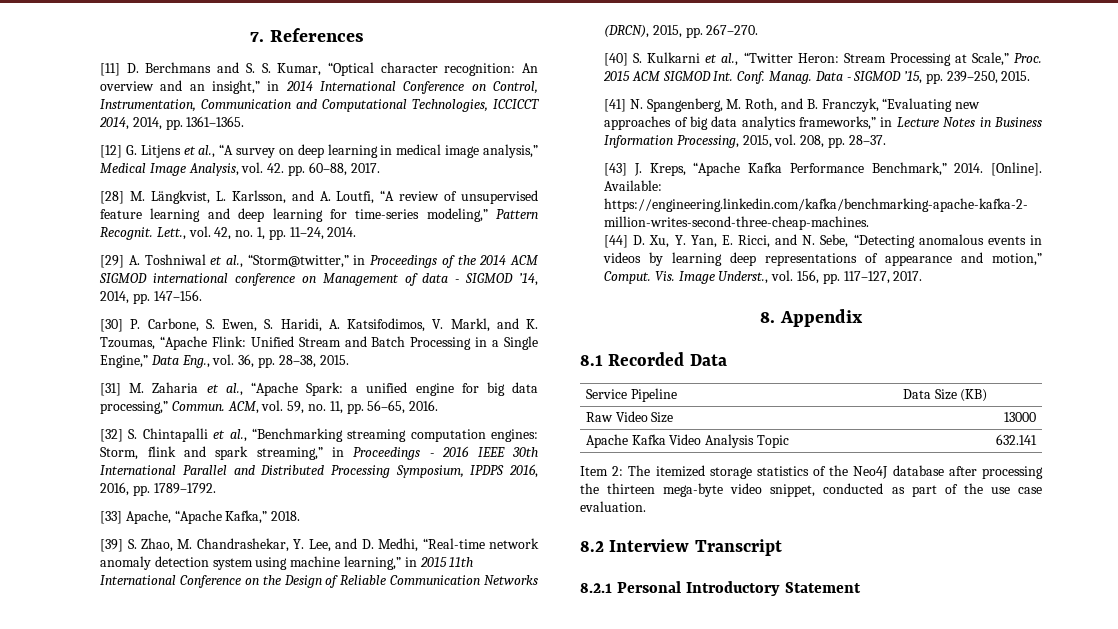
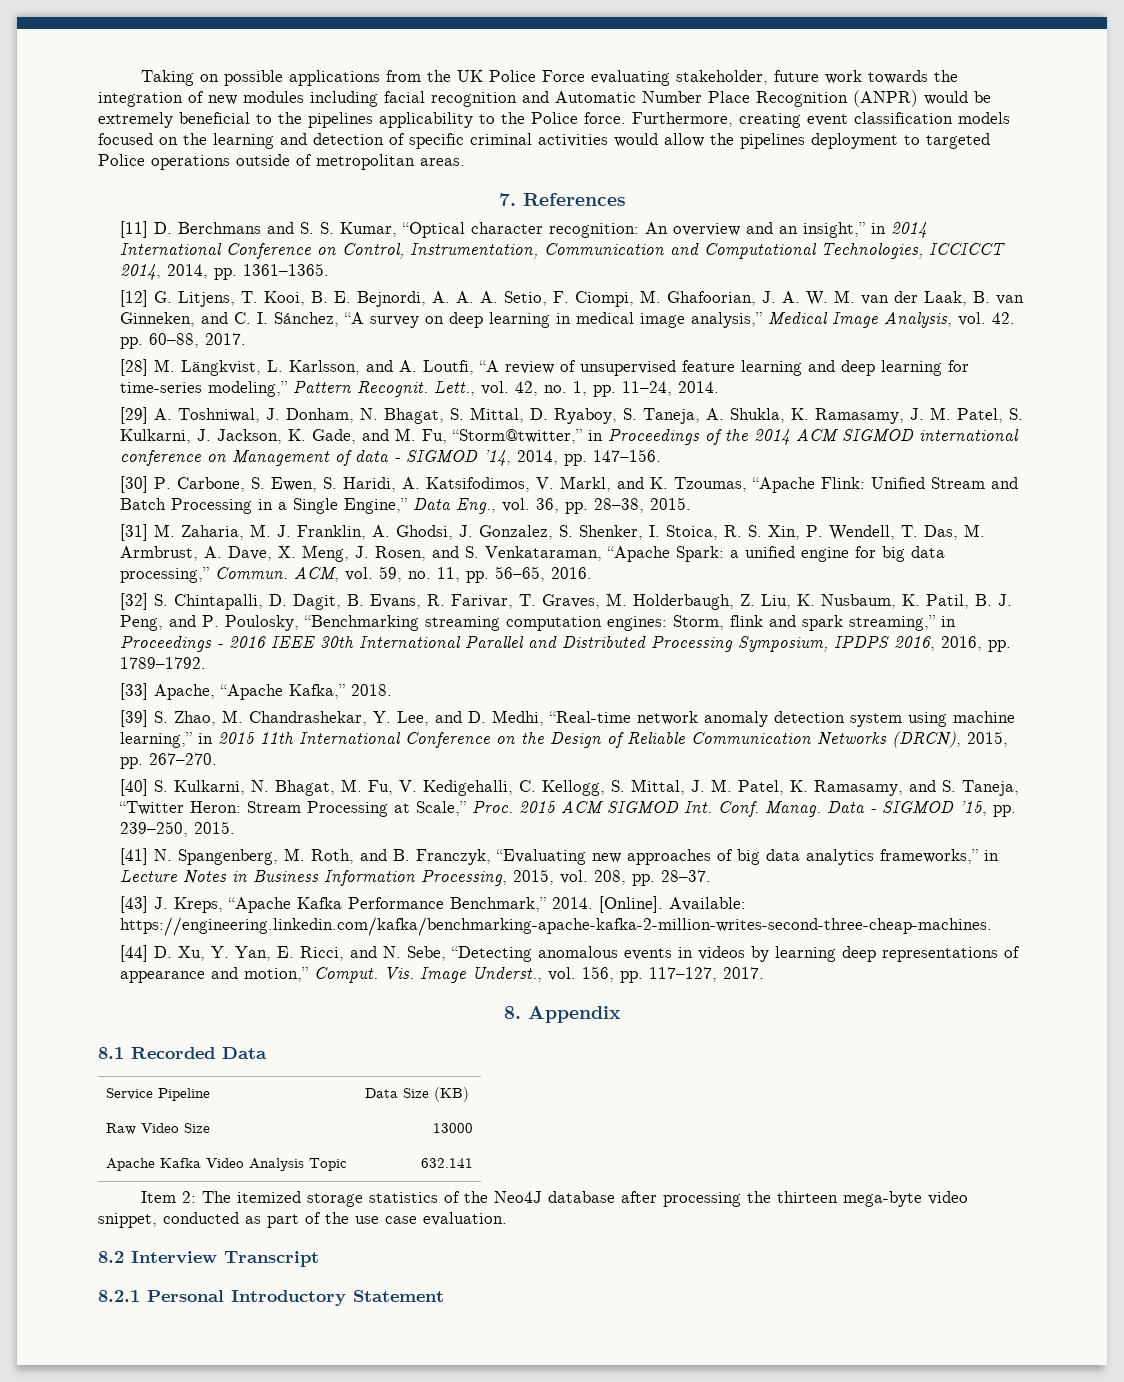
(250, 37) none -> [140,70,958,86] [98,90,991,107] [98,112,1010,128] [98,133,990,149] [98,154,465,170] Taking on possible applications from the UK Police Force evaluating stakeholder, future work towards the integration of new modules including facial recognition and Automatic Number Place Recognition (ANPR) would be extremely beneficial to the pipelines applicability to the Police force. Furthermore, creating event classification models focused on the learning and detection of specific criminal activities would allow the pipelines deployment to targeted Police operations outside of metropolitan areas. //
[140,145,216,158] Litjens et al., -> [178,290,1025,307] [120,312,340,327] Litjens, T. Kooi, B. E. Bejnordi, A. A. A. Setio, F. Ciompi, M. Ghafoorian, J. A. W. M. van der Laak, B. van Ginneken, and C. I. Sánchez,
[144,254,243,268] Toshniwal et al., -> [178,407,1024,424] [120,428,448,444] Toshniwal, J. Donham, N. Bhagat, S. Mittal, D. Ryaboy, S. Taneja, A. Shukla, K. Ramasamy, J. M. Patel, S. Kulkarni, J. Jackson, K. Gade, and M. Fu,
[152,382,243,396] Zaharia et al., -> [181,524,986,540] [120,545,603,562] Zaharia, M. J. Franklin, A. Ghodsi, J. Gonzalez, S. Shenker, I. Stoica, R. S. Xin, P. Wendell, T. Das, M. Armbrust, A. Dave, X. Meng, J. Rosen, and S. Venkataraman,
[142,428,247,442] Chintapalli et al., -> [174,593,1013,610] [120,615,300,631] Chintapalli, D. Dagit, B. Evans, R. Farivar, T. Graves, M. Holderbaugh, Z. Liu, K. Nusbaum, K. Patil, B. J. Peng, and P. Poulosky,
[647,52,739,66] Kulkarni et al., -> [174,779,1020,796] Kulkarni, N. Bhagat, M. Fu, V. Kedigehalli, C. Kellogg, S. Mittal, J. M. Patel, K. Ramasamy, and S. Taneja,

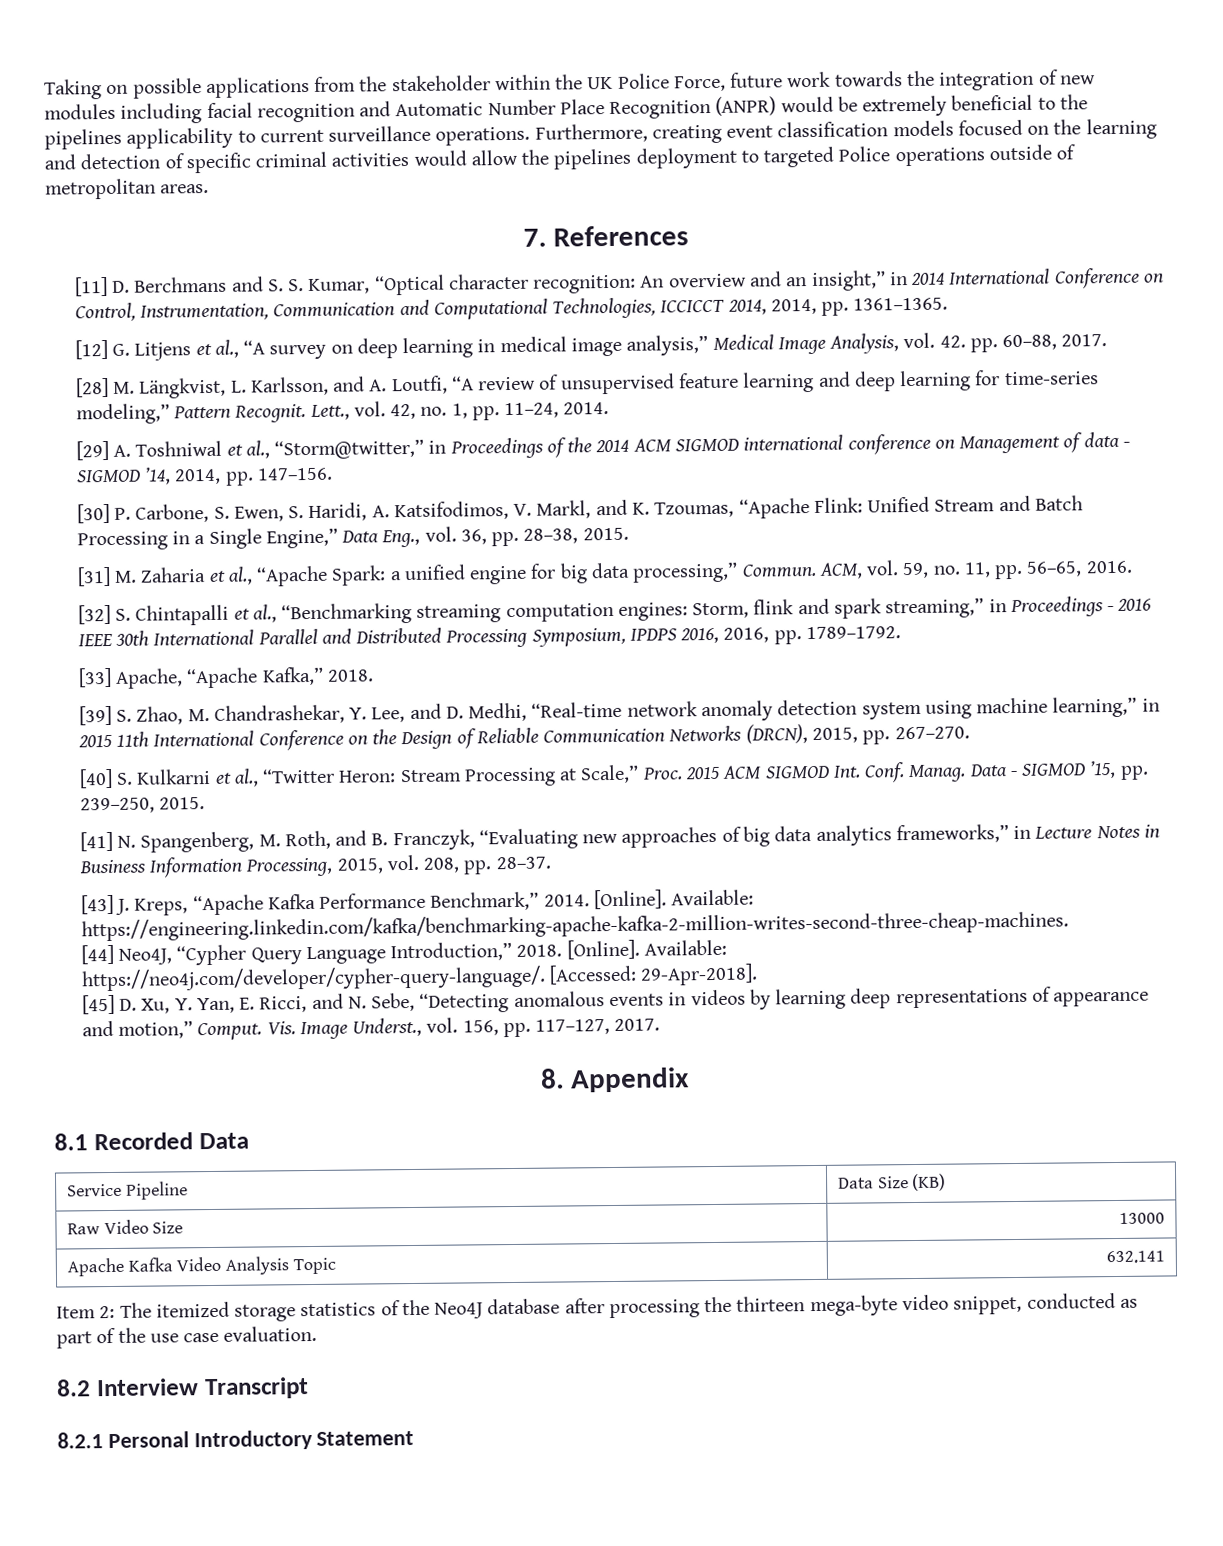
[456,70,768,86] UK Police Force evaluating stakeholder, -> [391,73,726,92] stakeholder within the UK Police Force,
[501,112,626,124] the Police force. -> [259,125,531,146] current surveillance operations.
[178,290,1025,307] [120,312,340,327] Litjens, T. Kooi, B. E. Bejnordi, A. A. A. Setio, F. Ciompi, M. Ghafoorian, J. A. W. M. van der Laak, B. van Ginneken, and C. I. Sánchez, -> [134,339,239,361] Litjens et al.,
[178,407,1024,424] [120,428,448,444] Toshniwal, J. Donham, N. Bhagat, S. Mittal, D. Ryaboy, S. Taneja, A. Shukla, K. Ramasamy, J. M. Patel, S. Kulkarni, J. Jackson, K. Gade, and M. Fu, -> [135,440,270,459] Toshniwal et al.,
[181,524,986,540] [120,545,603,562] Zaharia, M. J. Franklin, A. Ghodsi, J. Gonzalez, S. Shenker, I. Stoica, R. S. Xin, P. Wendell, T. Das, M. Armbrust, A. Dave, X. Meng, J. Rosen, and S. Venkataraman, -> [140,566,253,585] Zaharia et al.,
[174,593,1013,610] [120,615,300,631] Chintapalli, D. Dagit, B. Evans, R. Farivar, T. Graves, M. Holderbaugh, Z. Liu, K. Nusbaum, K. Patil, B. J. Peng, and P. Poulosky, -> [135,604,277,626] Chintapalli et al.,
[174,779,1020,796] Kulkarni, N. Bhagat, M. Fu, V. Kedigehalli, C. Kellogg, S. Mittal, J. M. Patel, K. Ramasamy, and S. Taneja, -> [136,768,259,787] Kulkarni et al.,
(149, 953) none -> [118,939,727,966] [80,963,759,992] [81,994,115,1015] Neo4J, “Cypher Query Language Introduction,” 2018. [Online]. Available: https://neo4j.com/developer/cypher-query-language/. [Accessed: 29-Apr-2018]. // [45]

